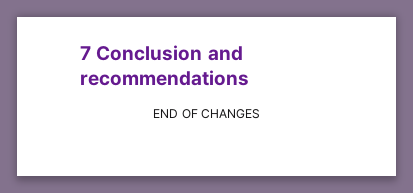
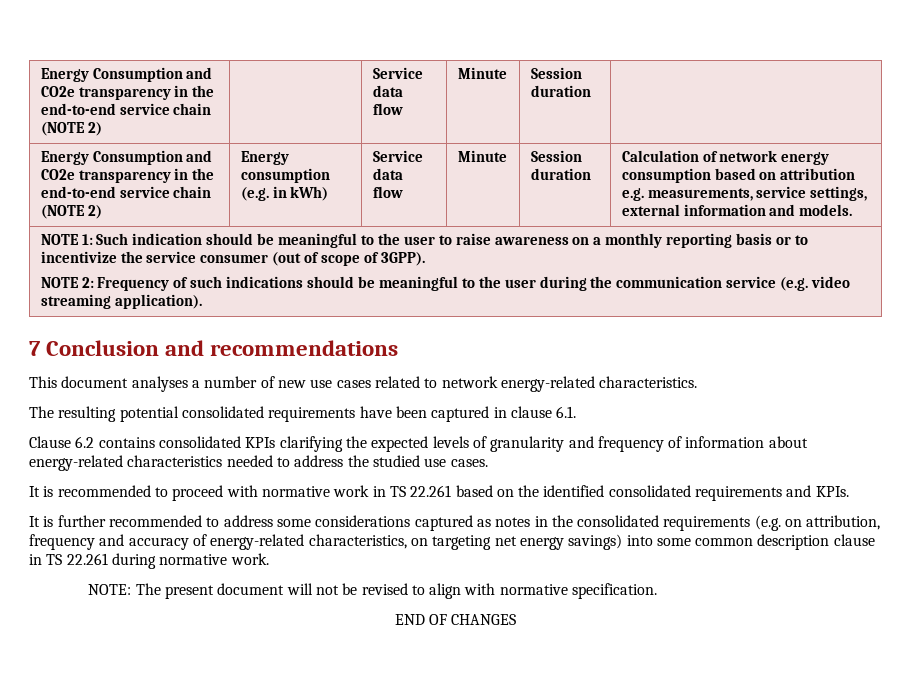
[80,45,243,61] [80,70,249,86] 7 Conclusion and recommendations -> [40,67,213,82] [40,85,215,100] [40,103,212,115] [40,122,102,136] [372,67,423,79] [372,85,403,97] [372,103,403,115] [457,67,507,79] [530,67,582,79] [530,85,591,97] [40,150,213,165] [40,168,215,183] [40,186,212,198] [40,205,102,219] [240,151,289,165] [240,168,330,183] [240,186,329,201] [372,150,423,162] [372,168,403,180] [372,186,403,198] [457,150,507,162] [530,150,582,162] [530,168,591,180] [621,150,830,165] [621,168,856,183] [621,186,868,201] [621,204,853,216] [40,233,808,248] [40,251,425,266] [40,276,851,291] [40,294,202,309] [29,340,399,356] [29,376,698,392] [29,406,577,422] [29,436,808,452] [29,455,488,471] [29,485,849,501] [29,515,881,531] [29,534,875,550] [29,553,269,569] [88,583,658,599] Energy Consumption and CO2e transparency in the end-to-end service chain (NOTE 2) | | Service data flow | Minute | Session duration | // Energy Consumption and CO2e transparency in the end-to-end service chain (NOTE 2) | Energy consumption (e.g. in kWh) | Service data flow | Minute | Session duration | Calculation of network energy consumption based on attribution e.g. measurements, service settings, external information and models. // NOTE 1: Such indication should be meaningful to the user to raise awareness on a monthly reporting basis or to incentivize the service consumer (out of scope of 3GPP). // NOTE 2: Frequency of such indications should be meaningful to the user during the communication service (e.g. video streaming application). // 7 Conclusion and recommendations // This document analyses a number of new use cases related to network energy-related characteristics. // The resulting potential consolidated requirements have been captured in clause 6.1. // Clause 6.2 contains consolidated KPIs clarifying the expected levels of granularity and frequency of information about energy-related characteristics needed to address the studied use cases. // It is recommended to proceed with normative work in TS 22.261 based on the identified consolidated requirements and KPIs. // It is further recommended to address some considerations captured as notes in the consolidated requirements (e.g. on attribution, frequency and accuracy of energy-related characteristics, on targeting net energy savings) into some common description clause in TS 22.261 during normative work. // NOTE: The present document will not be revised to align with normative specification.

